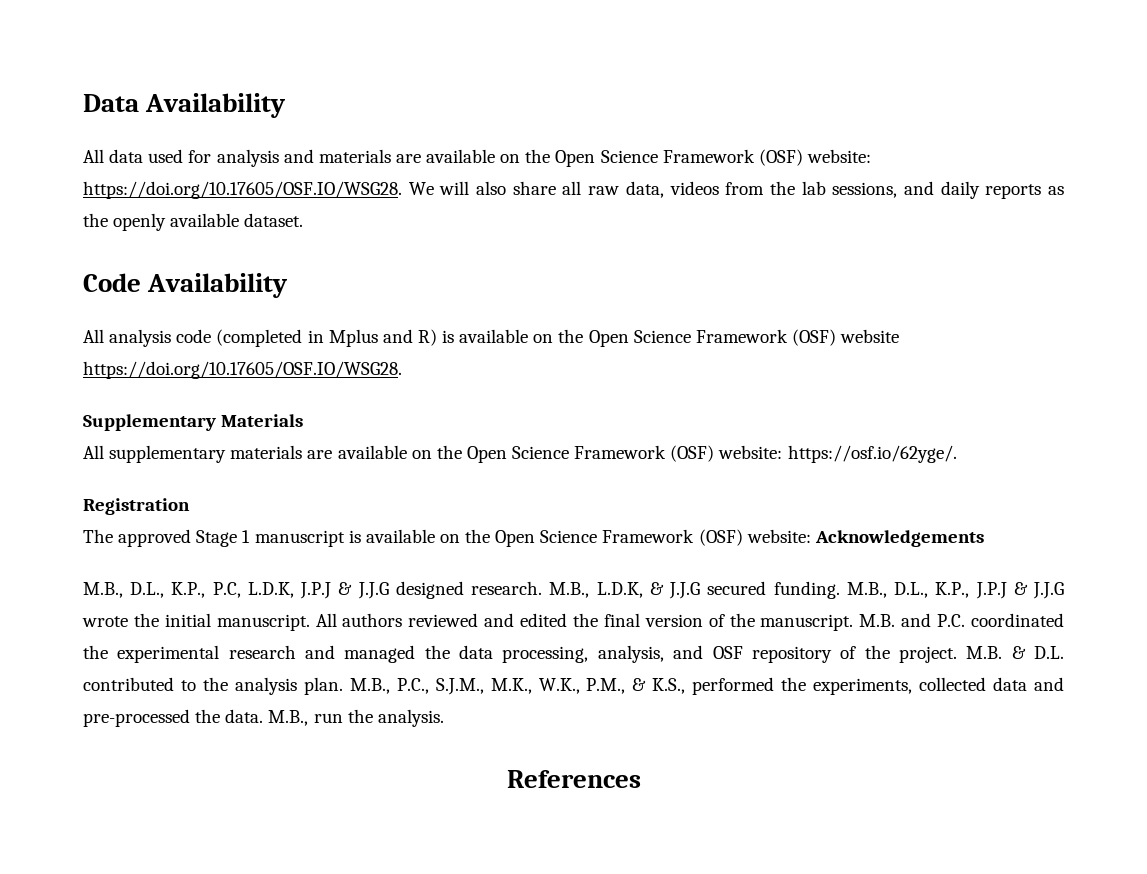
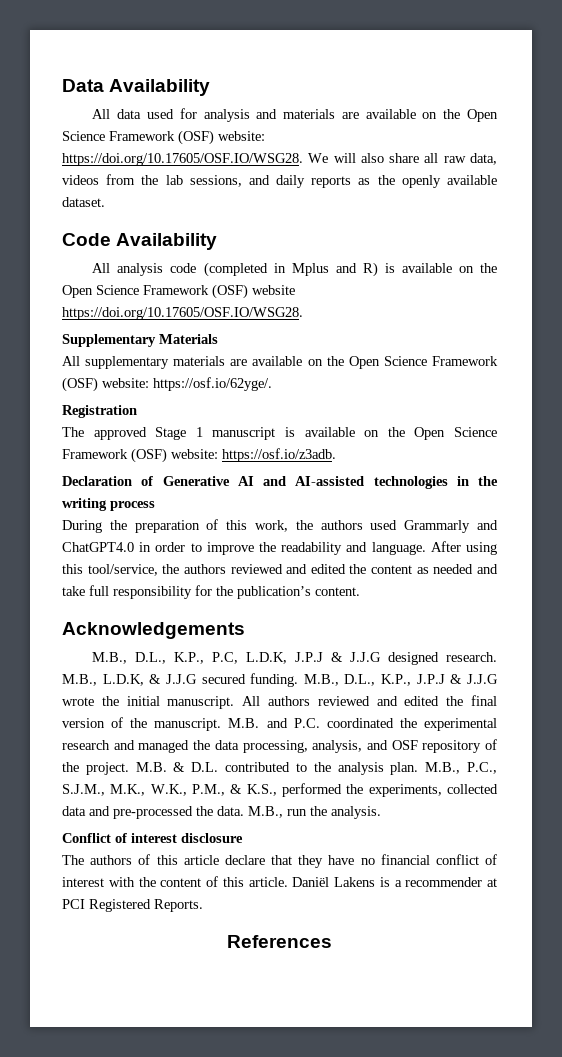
(811, 536) none -> [222,448,336,462] [62,476,498,489] [62,498,155,511] [62,519,499,533] [62,541,497,555] [62,564,498,576] [62,585,360,599] https://osf.io/z3adb. // Declaration of Generative AI and AI-assisted technologies in the writing process // During the preparation of this work, the authors used Grammarly and ChatGPT4.0 in order to improve the readability and language. After using this tool/service, the authors reviewed and edited the content as needed and take full responsibility for the publication’s content. //
(444, 718) none -> [62,833,243,843] [62,854,498,868] [62,876,497,887] [62,899,203,912] // Conflict of interest disclosure // The authors of this article declare that they have no financial conflict of interest with the content of this article. Daniël Lakens is a recommender at PCI Registered Reports.

